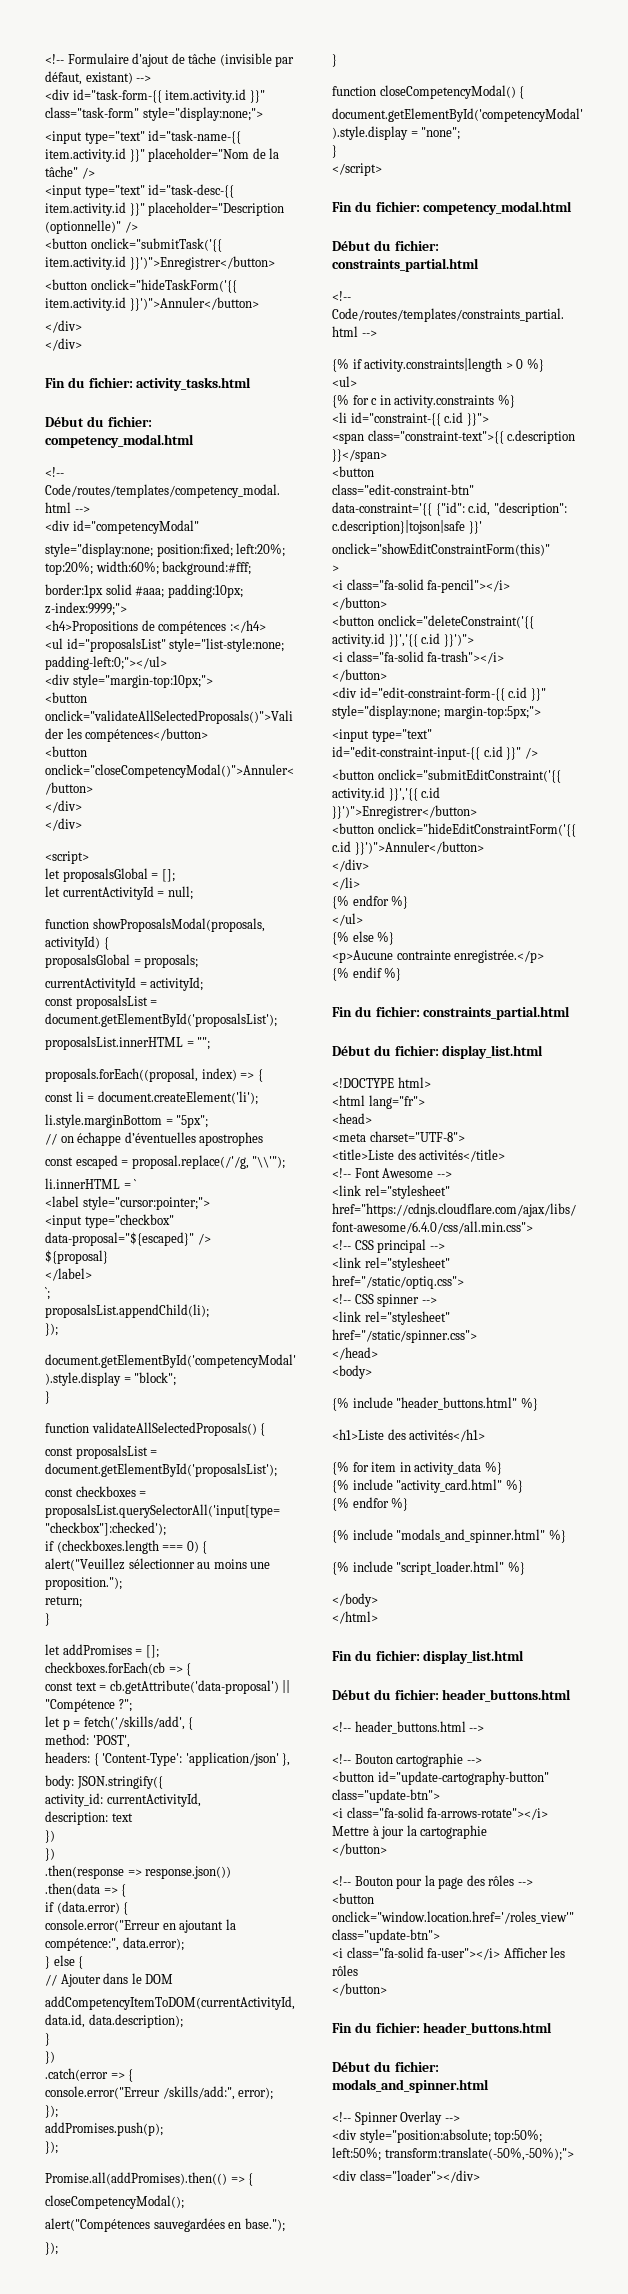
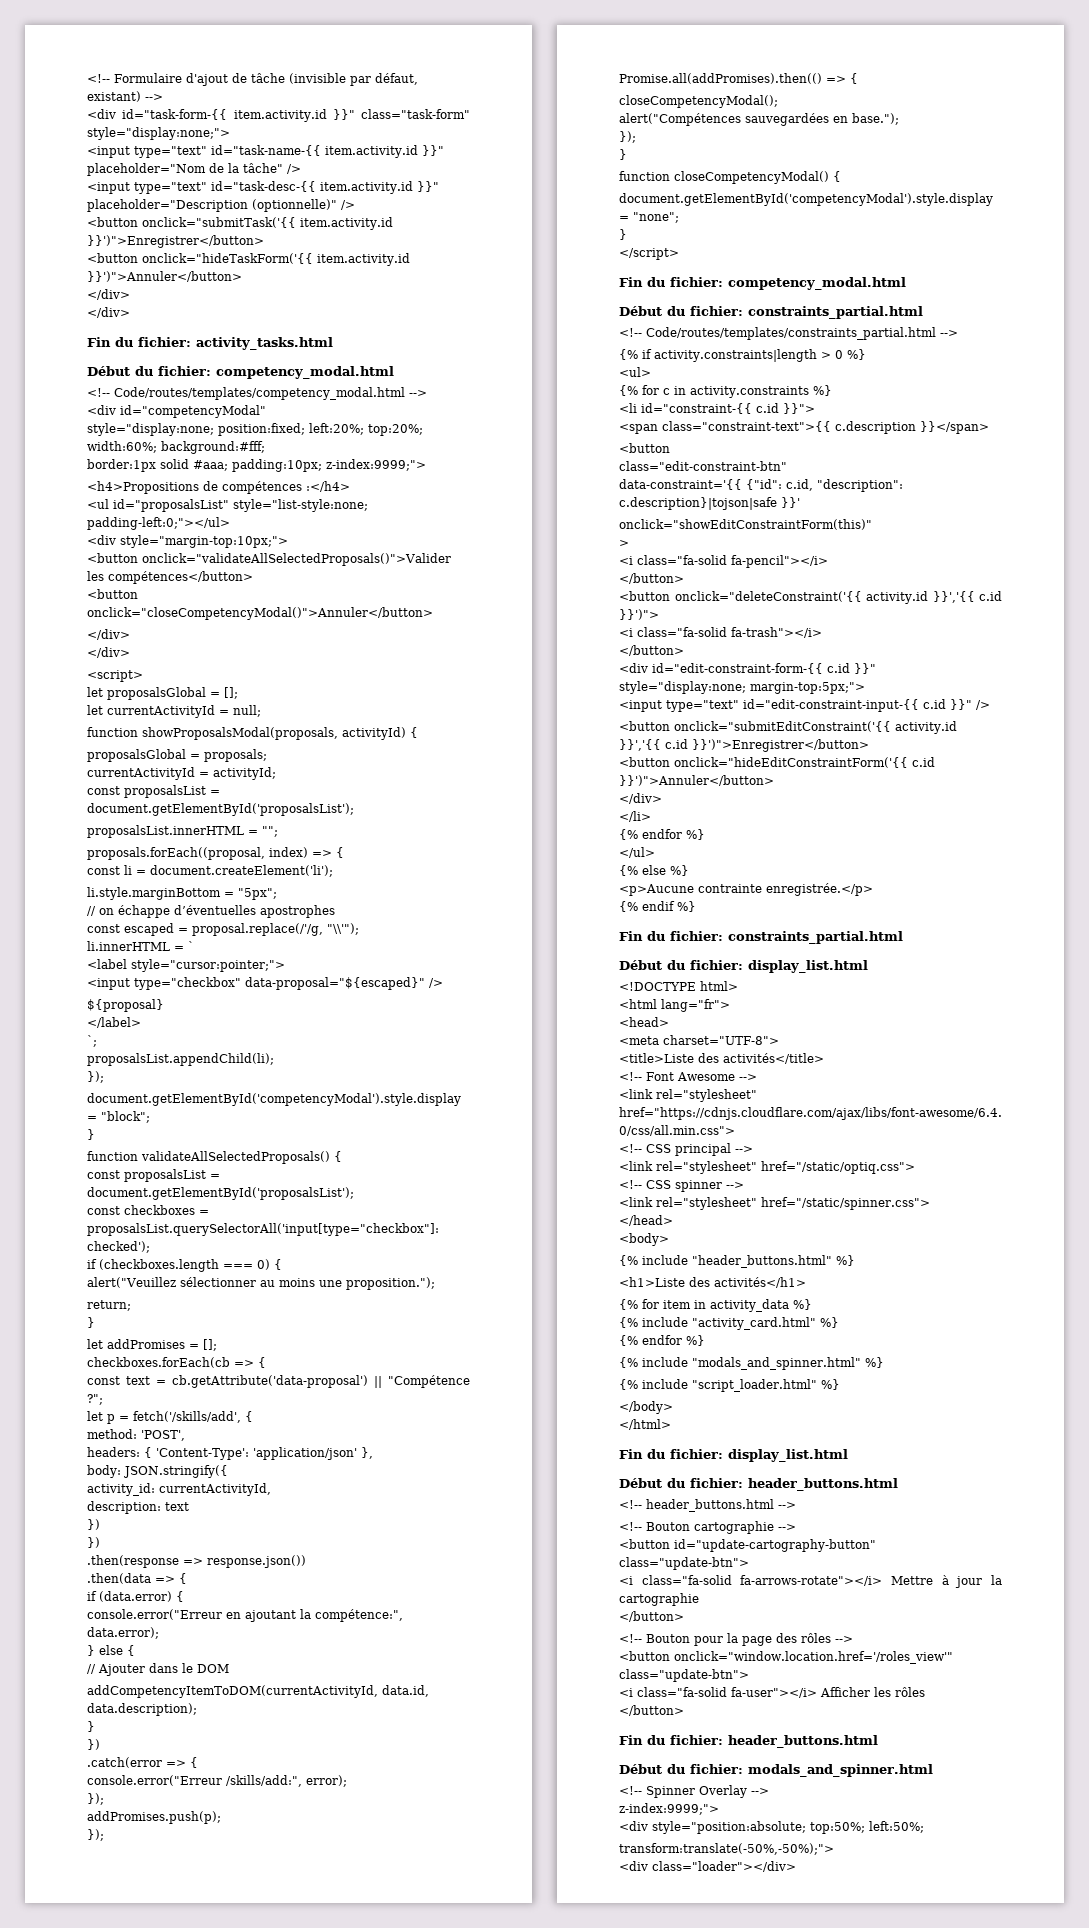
(460, 2118) none -> [619,1803,719,1815] // z-index:9999;">
(381, 2154) none -> (924, 1827) //

